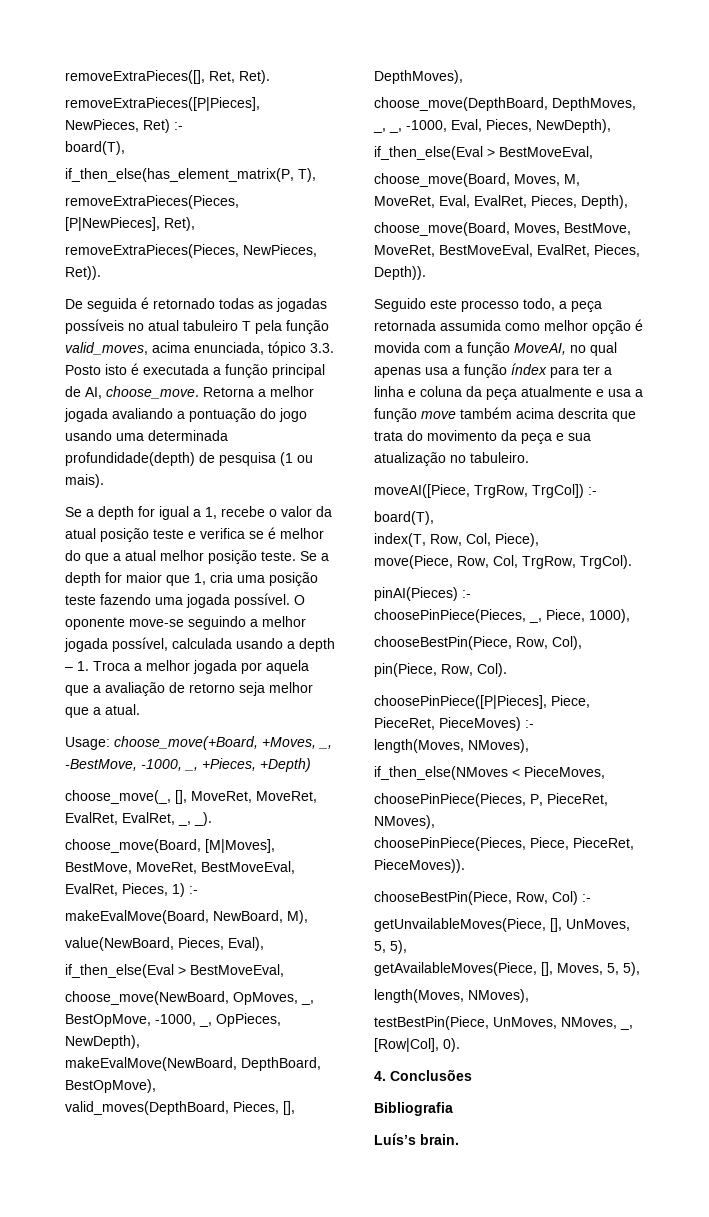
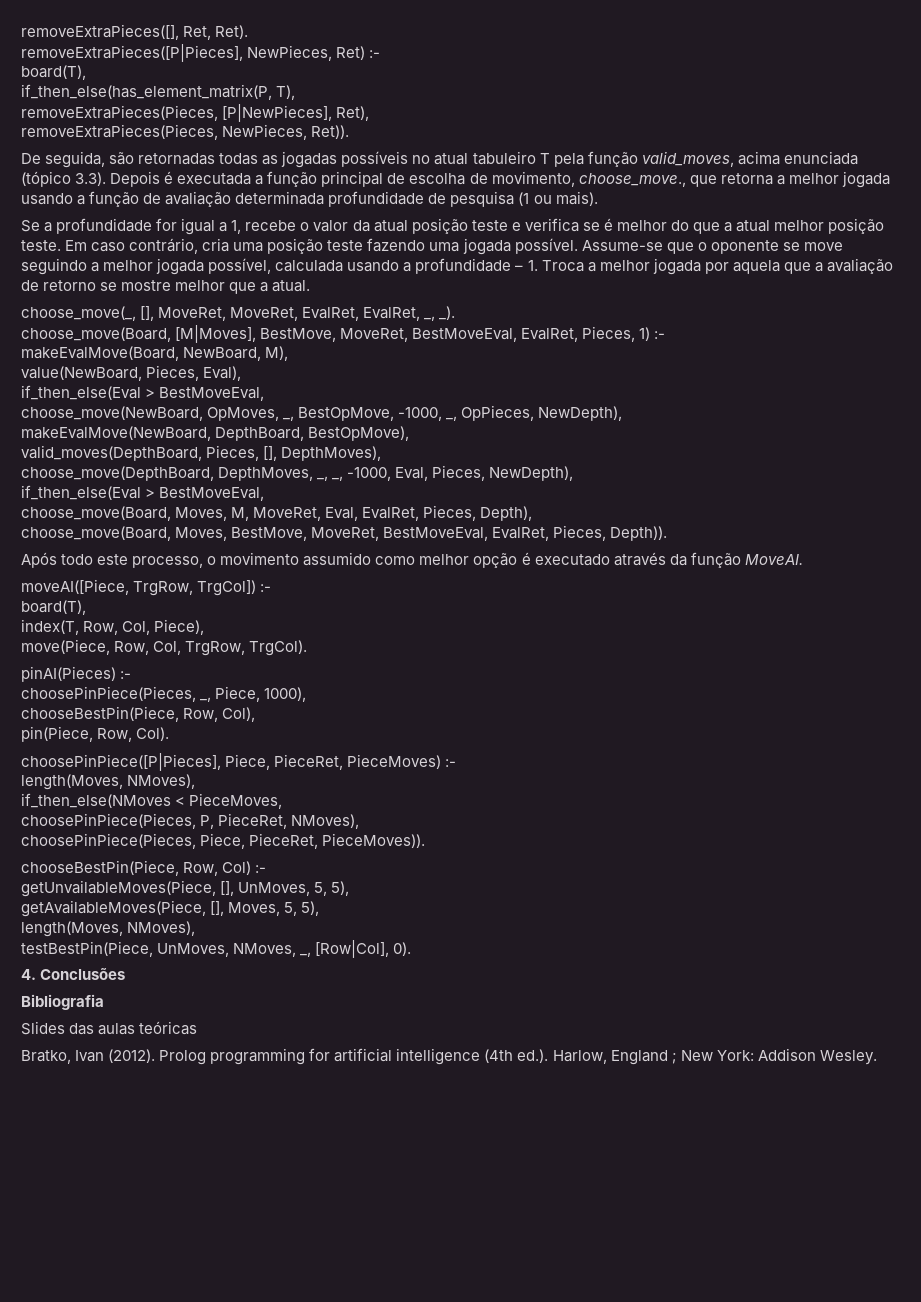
[87,297,215,312] seguida é retornado -> [45,151,216,168] seguida, são retornadas
[194,341,334,356] [65,364,127,375] enunciada, tópico 3.3. Posto isto -> [783,151,858,165] [21,171,161,187] enunciada (tópico 3.3). Depois
[85,386,314,399] [64,408,307,422] [65,430,228,441] [65,452,195,466] AI, choose_move. Retorna a melhor jogada avaliando a pontuação do jogo usando uma determinada profundidade(depth) -> [409,171,890,188] [21,191,425,207] escolha de movimento, choose_move., que retorna a melhor jogada usando a função de avaliação determinada profundidade
[98,506,134,520] depth -> [56,218,153,234] profundidade
[300,551,329,561] [65,572,206,586] Se a depth for maior que 1, -> [65,238,199,254] Em caso contrário,
[294,595,305,605] [65,617,184,630] O oponente move-se -> [581,240,843,254] Assume-se que o oponente se move
[299,638,335,652] depth -> [415,258,512,274] profundidade
[239,682,265,696] seja -> [100,280,172,291] se mostre
[65,736,332,750] [65,758,311,772] // Usage: choose_move(+Board, +Moves, _, -BestMove, -1000, _, +Pieces, +Depth) -> (311, 286) none
[374,298,602,312] [374,319,643,334] [374,342,617,356] [374,363,612,378] [374,386,643,400] [374,407,636,422] [374,430,591,444] [374,452,529,466] Seguido este processo todo, a peça retornada assumida como melhor opção é movida com a função MoveAI, no qual apenas usa a função índex para ter a linha e coluna da peça atualmente e usa a função move também acima descrita que trata do movimento da peça e sua atualização no tabuleiro. -> [21,552,803,568] Após todo este processo, o movimento assumido como melhor opção é executado através da função MoveAI.
[374,1133,459,1145] Luís’s brain. -> [21,1021,198,1035] [21,1048,877,1065] Slides das aulas teóricas // Bratko, Ivan (2012). Prolog programming for artificial intelligence (4th ed.). Harlow, England ; New York: Addison Wesley.

